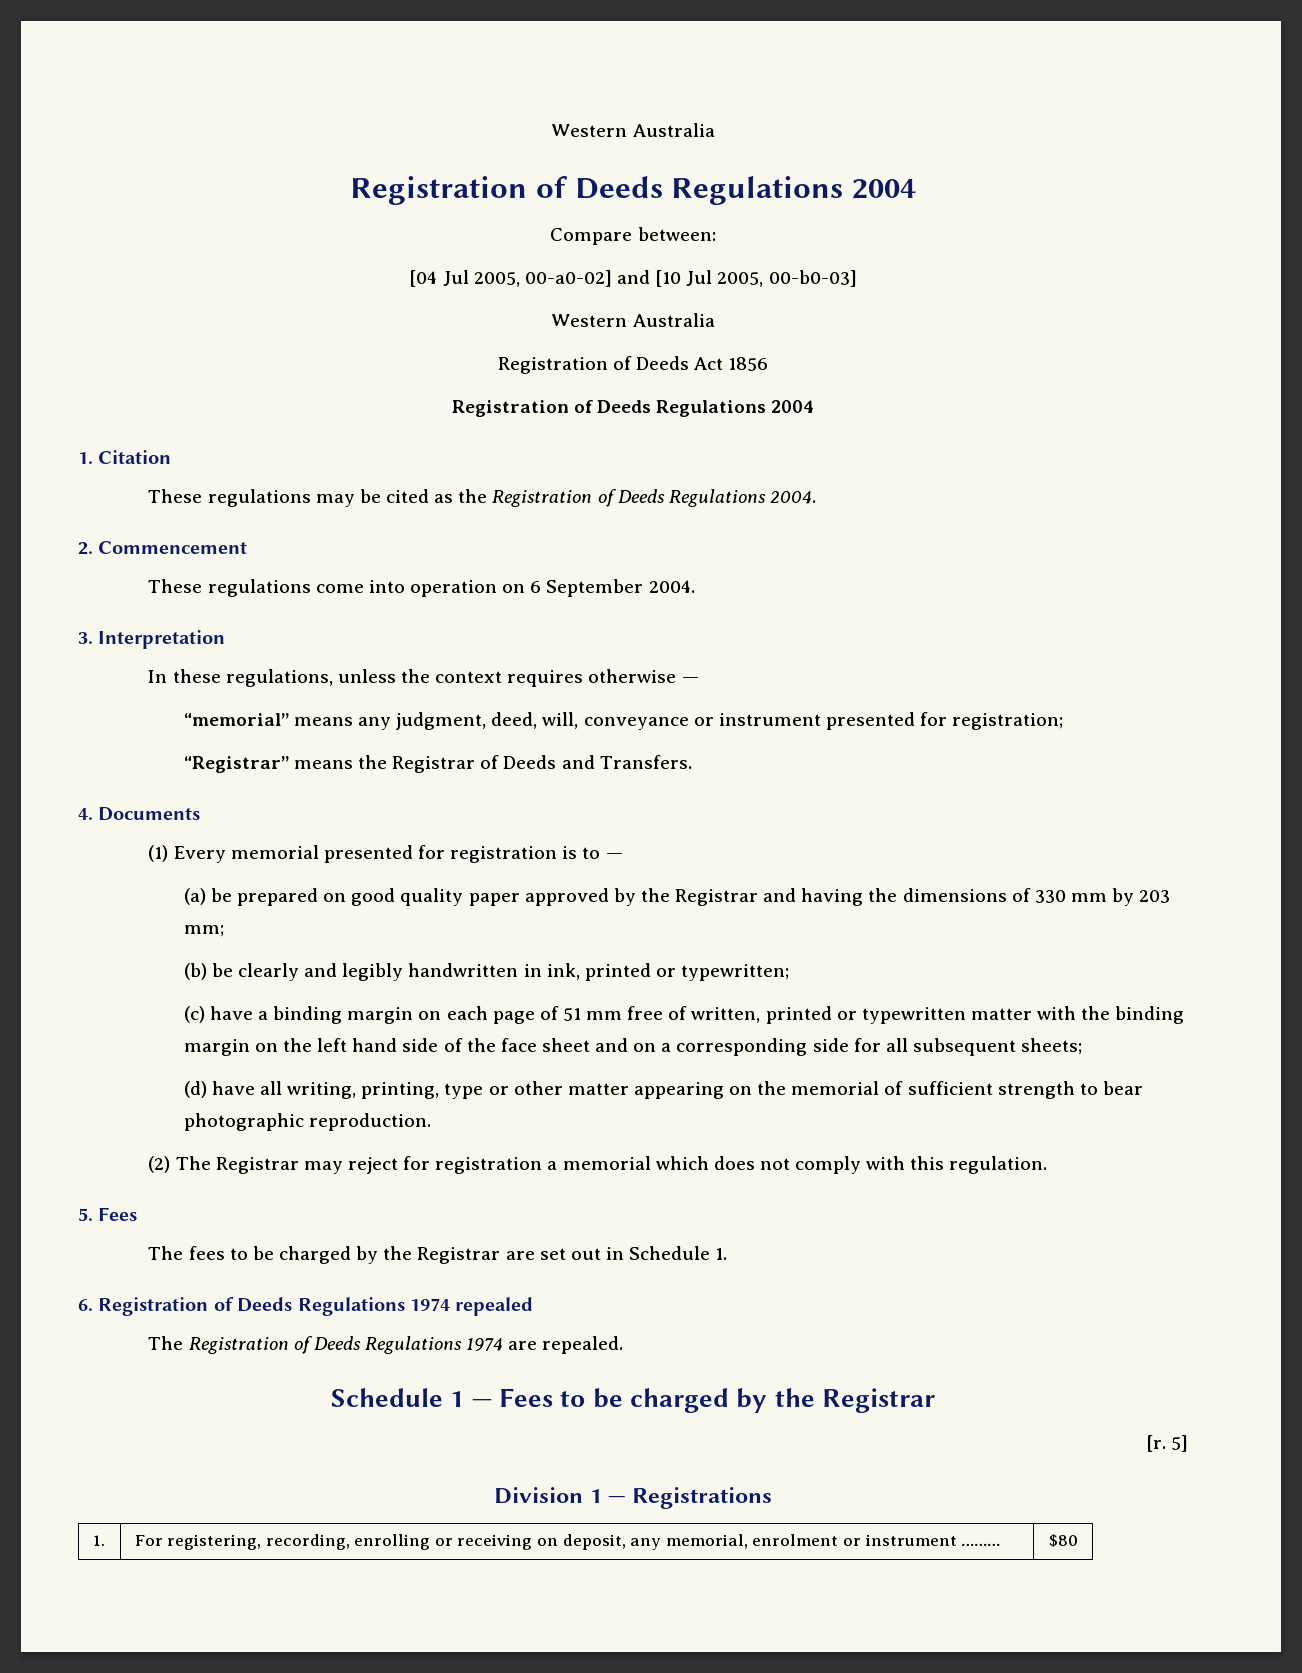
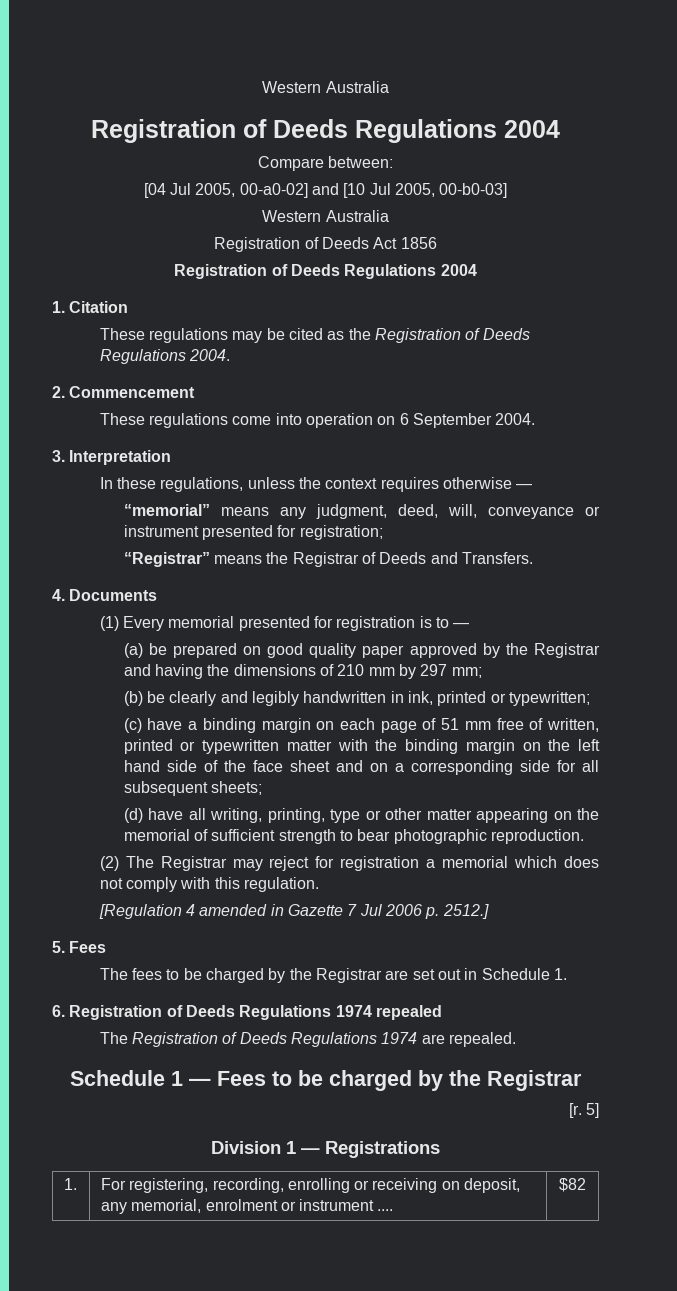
[1034,890,1066,903] 330 -> [337,664,365,676] 210
[1139,890,1171,903] 203 -> [420,664,448,676] 297
(1048, 1165) none -> [98,904,489,919] // [Regulation 4 amended in Gazette 7 Jul 2006 p. 2512.]
[961,1543,1001,1546] [1048,1534,1078,1547] ……… | $80 -> [377,1209,394,1211] [559,1178,586,1192] .... | $82

